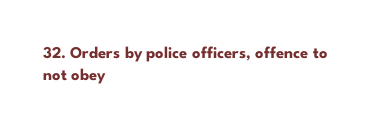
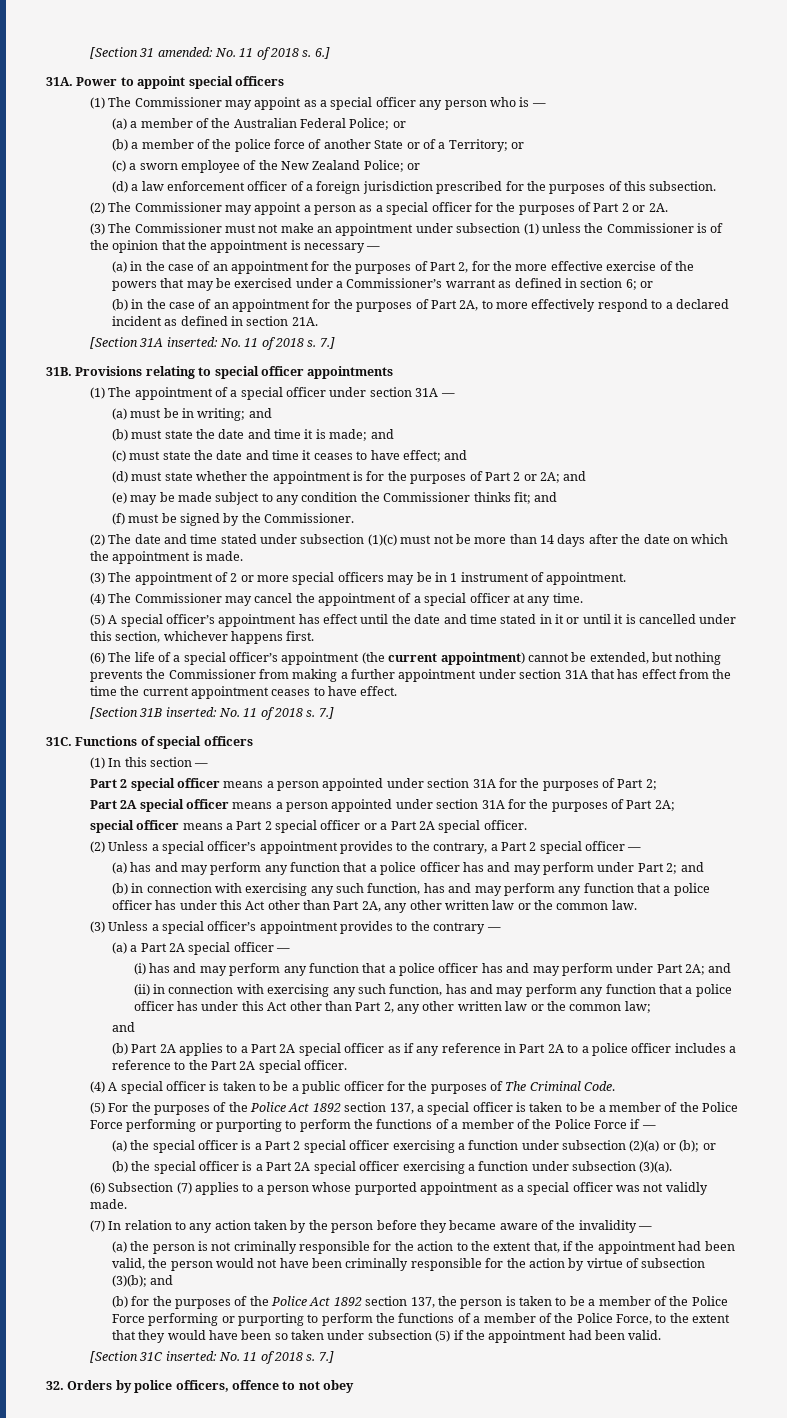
(43, 52) none -> [89,47,330,60] [46,76,284,89] [89,97,546,110] [111,118,406,130] [111,139,525,152] [111,160,421,173] [111,181,717,194] [89,202,668,215] [89,223,724,236] [89,240,381,253] [111,261,694,274] [111,278,654,291] [111,299,729,312] [111,316,318,326] [89,337,335,350] [46,366,394,379] [89,387,455,400] [111,408,272,421] [111,429,394,441] [111,450,468,462] [111,471,587,484] [111,492,558,505] [111,513,355,526] [89,534,729,547] [89,551,243,564] [89,572,627,585] [89,593,583,606] [89,614,737,627] [89,631,315,644] [89,652,722,665] [89,669,732,682] [89,686,398,699] [89,707,334,720] [46,736,253,749] [89,757,209,769] [89,778,657,791] [89,799,675,812] [89,820,527,833] [89,841,642,854] [111,862,704,875] [111,883,710,896] [111,900,637,913] [89,921,501,934] [111,942,291,955] [133,963,732,976] [133,984,732,997] [133,1001,651,1014] [111,1022,135,1032] [111,1043,737,1056] [111,1060,348,1073] [89,1081,616,1094] [89,1102,739,1115] [89,1119,656,1132] [111,1140,716,1153] [111,1161,673,1174] [89,1182,708,1195] [89,1199,127,1209] [89,1220,653,1233] [111,1241,735,1254] [111,1258,706,1271] [111,1275,174,1287] [111,1296,728,1309] [111,1313,731,1326] [111,1330,662,1343] [89,1351,334,1364] [Section 31 amended: No. 11 of 2018 s. 6.] // 31A. Power to appoint special officers // (1) The Commissioner may appoint as a special officer any person who is — // (a) a member of the Australian Federal Police; or // (b) a member of the police force of another State or of a Territory; or // (c) a sworn employee of the New Zealand Police; or // (d) a law enforcement officer of a foreign jurisdiction prescribed for the purposes of this subsection. // (2) The Commissioner may appoint a person as a special officer for the purposes of Part 2 or 2A. // (3) The Commissioner must not make an appointment under subsection (1) unless the Commissioner is of the opinion that the appointment is necessary — // (a) in the case of an appointment for the purposes of Part 2, for the more effective exercise of the powers that may be exercised under a Commissioner’s warrant as defined in section 6; or // (b) in the case of an appointment for the purposes of Part 2A, to more effectively respond to a declared incident as defined in section 21A. // [Section 31A inserted: No. 11 of 2018 s. 7.] // 31B. Provisions relating to special officer appointments // (1) The appointment of a special officer under section 31A — // (a) must be in writing; and // (b) must state the date and time it is made; and // (c) must state the date and time it ceases to have effect; and // (d) must state whether the appointment is for the purposes of Part 2 or 2A; and // (e) may be made subject to any condition the Commissioner thinks fit; and // (f) must be signed by the Commissioner. // (2) The date and time stated under subsection (1)(c) must not be more than 14 days after the date on which the appointment is made. // (3) The appointment of 2 or more special officers may be in 1 instrument of appointment. // (4) The Commissioner may cancel the appointment of a special officer at any time. // (5) A special officer’s appointment has effect until the date and time stated in it or until it is cancelled under this section, whichever happens first. // (6) The life of a special officer’s appointment (the current appointment) cannot be extended, but nothing prevents the Commissioner from making a further appointment under section 31A that has effect from the time the current appointment ceases to have effect. // [Section 31B inserted: No. 11 of 2018 s. 7.] // 31C. Functions of special officers // (1) In this section — // Part 2 special officer means a person appointed under section 31A for the purposes of Part 2; // Part 2A special officer means a person appointed under section 31A for the purposes of Part 2A; // special officer means a Part 2 special officer or a Part 2A special officer. // (2) Unless a special officer’s appointment provides to the contrary, a Part 2 special officer — // (a) has and may perform any function that a police officer has and may perform under Part 2; and // (b) in connection with exercising any such function, has and may perform any function that a police officer has under this Act other than Part 2A, any other written law or the common law. // (3) Unless a special officer’s appointment provides to the contrary — // (a) a Part 2A special officer — // (i) has and may perform any function that a police officer has and may perform under Part 2A; and // (ii) in connection with exercising any such function, has and may perform any function that a police officer has under this Act other than Part 2, any other written law or the common law; // and // (b) Part 2A applies to a Part 2A special officer as if any reference in Part 2A to a police officer includes a reference to the Part 2A special officer. // (4) A special officer is taken to be a public officer for the purposes of The Criminal Code. // (5) For the purposes of the Police Act 1892 section 137, a special officer is taken to be a member of the Police Force performing or purporting to perform the functions of a member of the Police Force if — // (a) the special officer is a Part 2 special officer exercising a function under subsection (2)(a) or (b); or // (b) the special officer is a Part 2A special officer exercising a function under subsection (3)(a). // (6) Subsection (7) applies to a person whose purported appointment as a special officer was not validly made. // (7) In relation to any action taken by the person before they became aware of the invalidity — // (a) the person is not criminally responsible for the action to the extent that, if the appointment had been valid, the person would not have been criminally responsible for the action by virtue of subsection (3)(b); and // (b) for the purposes of the Police Act 1892 section 137, the person is taken to be a member of the Police Force performing or purporting to perform the functions of a member of the Police Force, to the extent that they would have been so taken under subsection (5) if the appointment had been valid. // [Section 31C inserted: No. 11 of 2018 s. 7.] //

